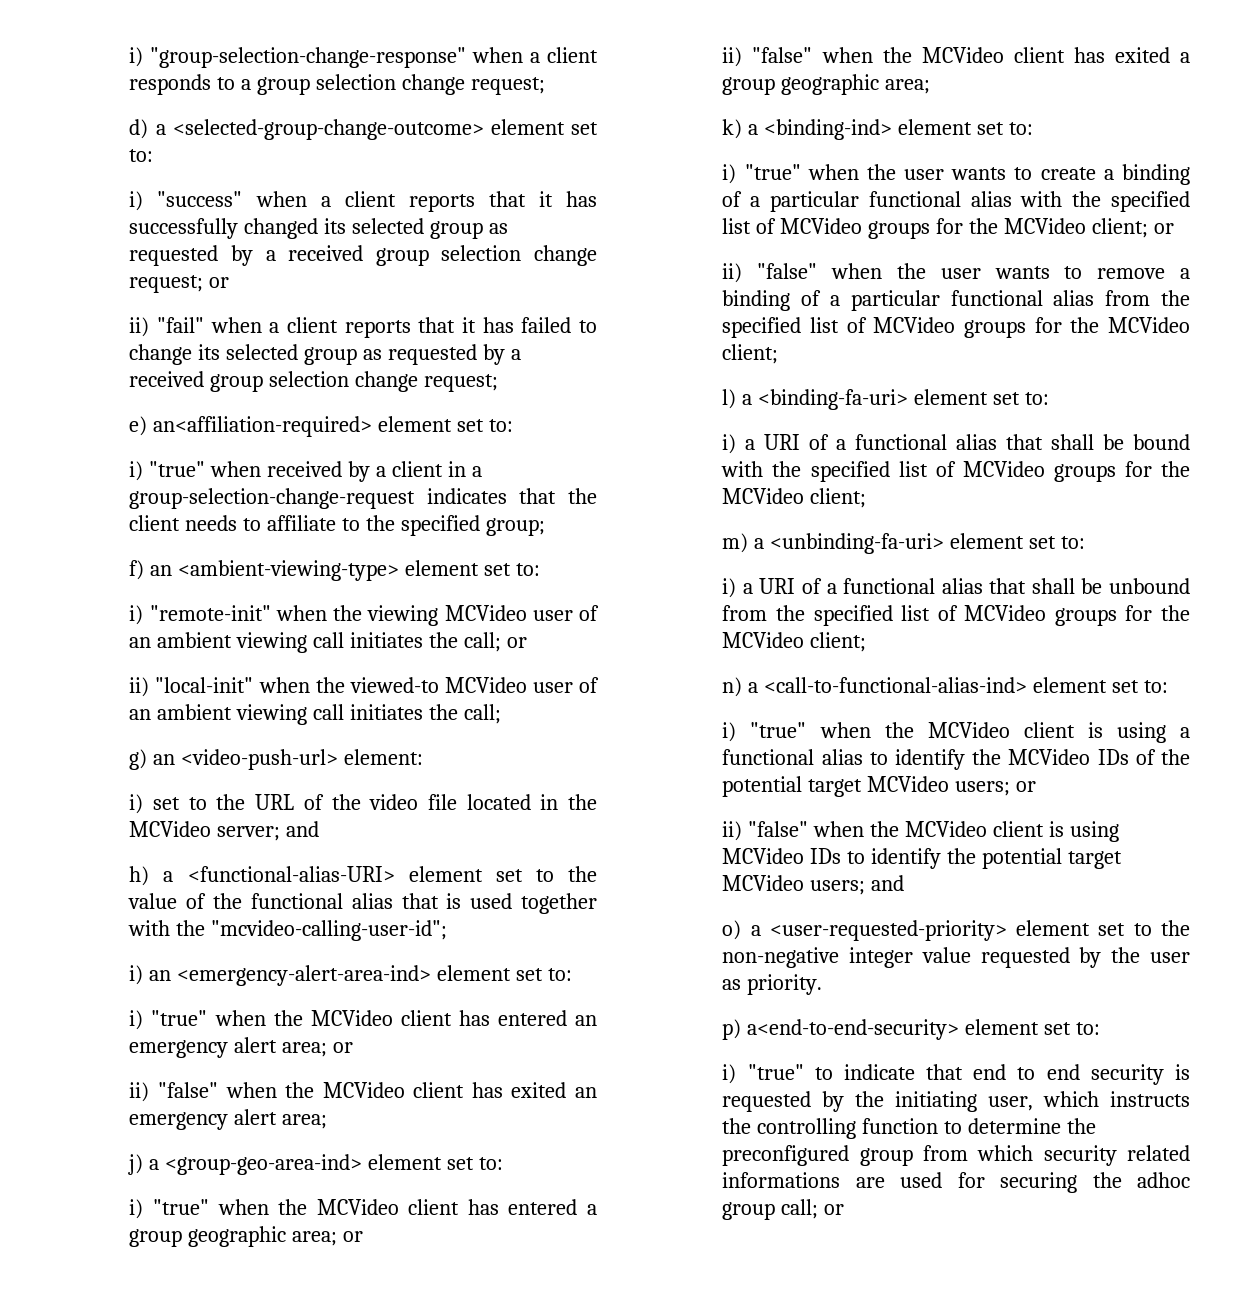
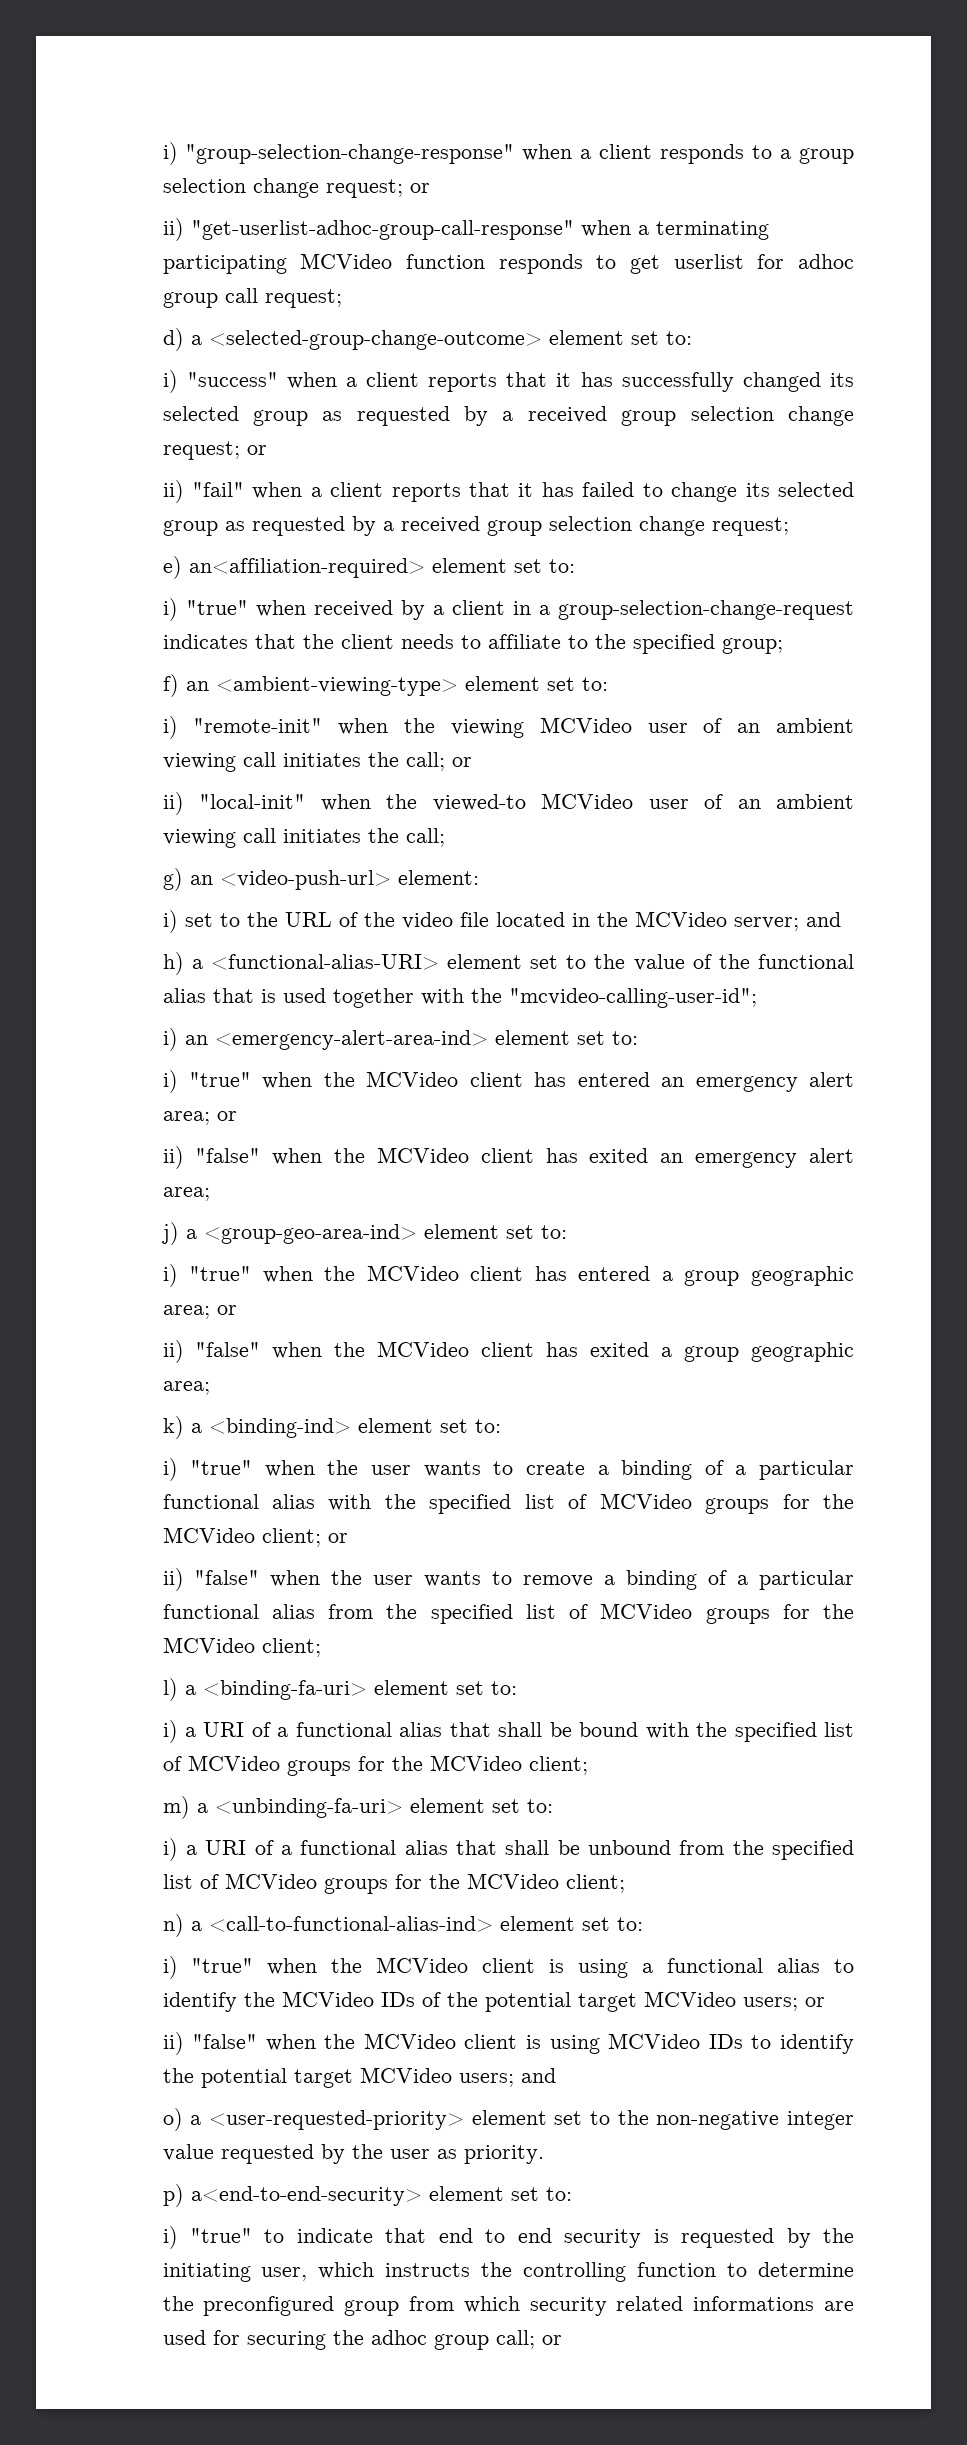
(545, 86) none -> [409,183,430,193] [162,218,769,241] [162,253,855,274] [162,288,342,308] or // ii) "get-userlist-adhoc-group-call-response" when a terminating participating MCVideo function responds to get userlist for adhoc group call request;

